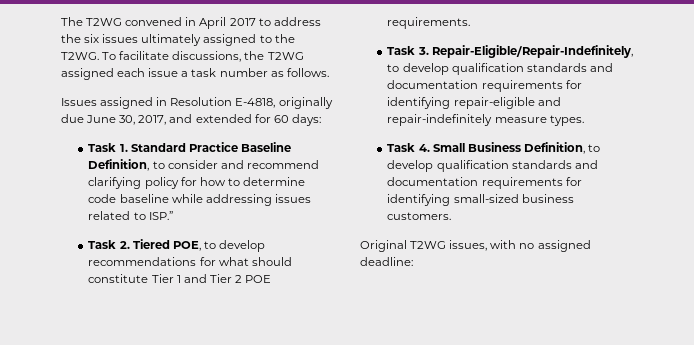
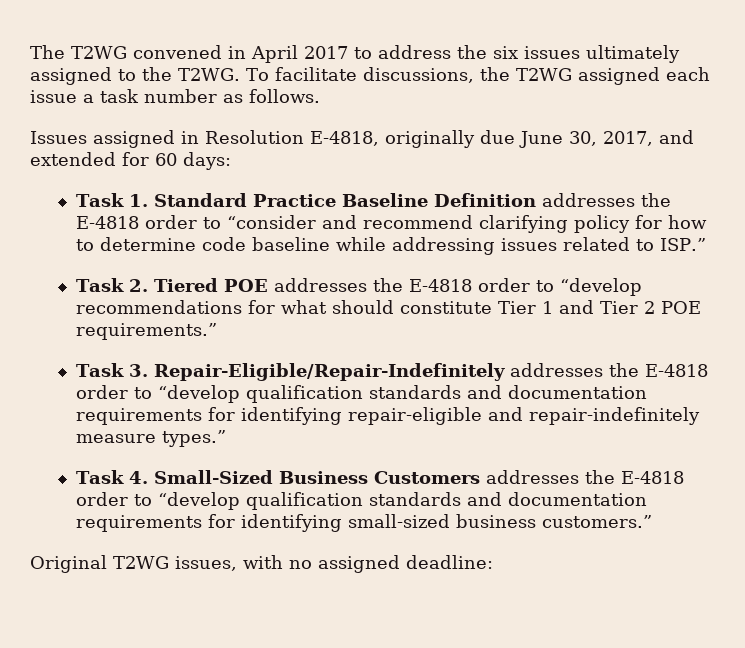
[88,159,218,171] Definition, to consider -> [433,193,671,207] [75,215,316,229] Definition addresses the E-4818 order to “consider
[172,240,265,252] POE, to develop -> [223,278,642,296] POE addresses the E-4818 order to “develop
[387,17,471,29] requirements. -> [75,323,217,340] requirements.”
[431,45,633,58] [387,63,449,75] Repair-Eligible/Repair-Indefinitely, to develop -> [153,363,708,381] [75,385,240,403] Repair-Eligible/Repair-Indefinitely addresses the E-4818 order to “develop
[549,115,584,126] types. -> [161,430,226,447] types.”
[432,142,600,154] [387,160,434,172] Small Business Definition, to develop -> [153,470,684,484] [75,492,240,510] Small-Sized Business Customers addresses the E-4818 order to “develop
[387,212,452,220] customers. -> [541,515,652,528] customers.”

